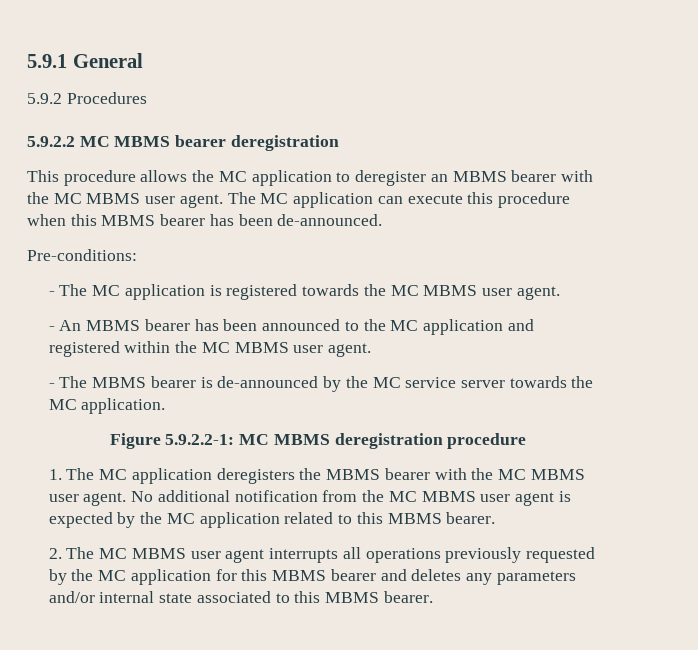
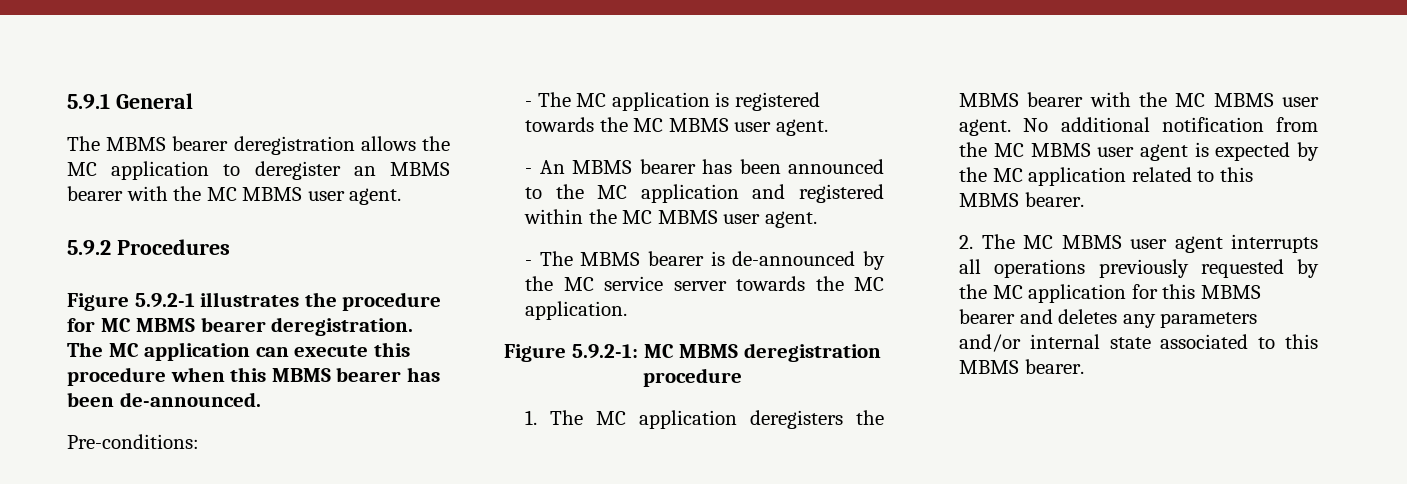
[27,92,147,104] [27,136,110,147] 5.9.2 Procedures // 5.9.2.2 MC -> [67,136,100,151] The
[27,170,136,186] // This procedure -> (355, 145) none
(223, 201) none -> [67,239,230,255] [67,292,442,311] [67,317,414,336] // 5.9.2 Procedures // Figure 5.9.2-1 illustrates the procedure for MC MBMS bearer deregistration.
[165,434,235,445] 5.9.2.2-1: -> [571,344,638,359] 5.9.2-1:

